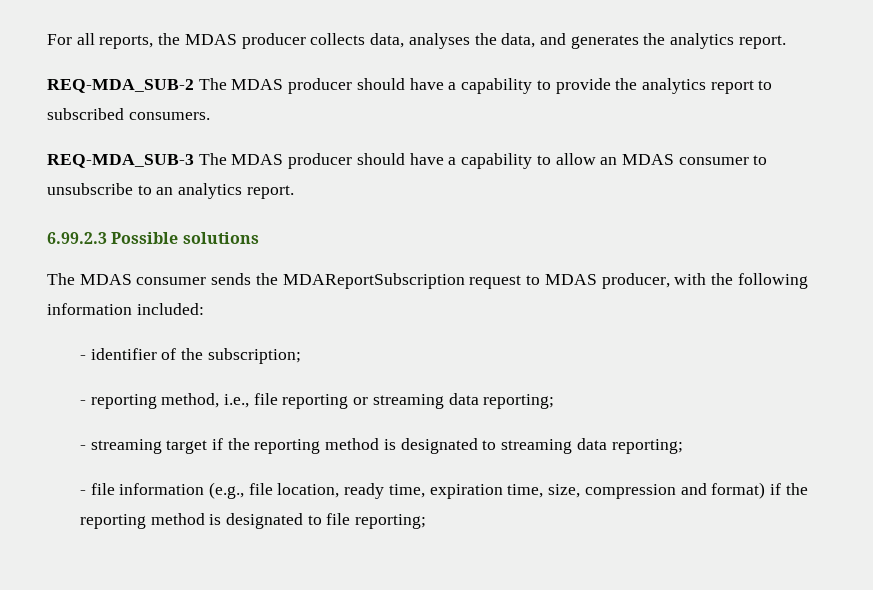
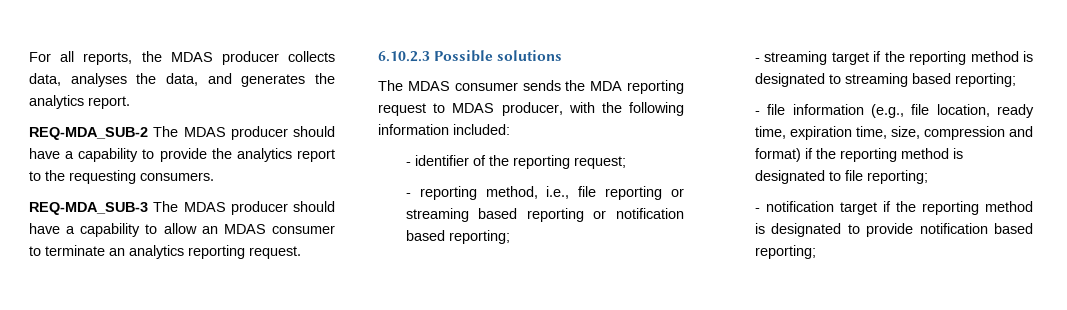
[47,108,124,120] subscribed -> [45,170,136,184] the requesting
[47,183,294,199] [47,232,107,244] unsubscribe to an analytics report. // 6.99.2.3 -> [45,245,301,259] [378,51,430,62] terminate an analytics reporting request. // 6.10.2.3
[282,273,465,289] MDAReportSubscription -> [590,80,684,94] MDA reporting
[207,348,301,364] subscription; -> [512,155,626,169] reporting request;
[448,393,479,405] data -> [478,208,684,222] [405,230,445,241] based reporting or notification based
[576,438,607,450] data -> [911,73,951,84] based
(427, 521) none -> [754,201,1033,215] [754,223,1033,237] [754,245,816,259] // - notification target if the reporting method is designated to provide notification based reporting;

